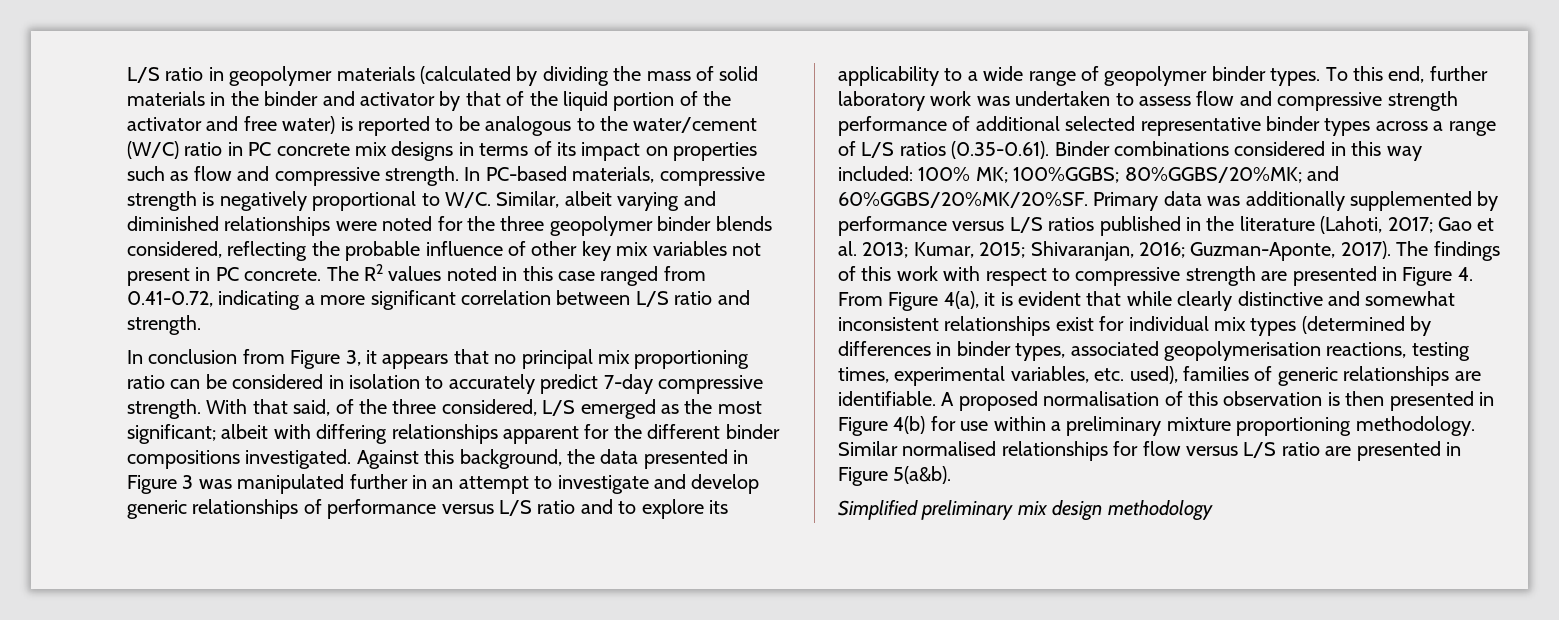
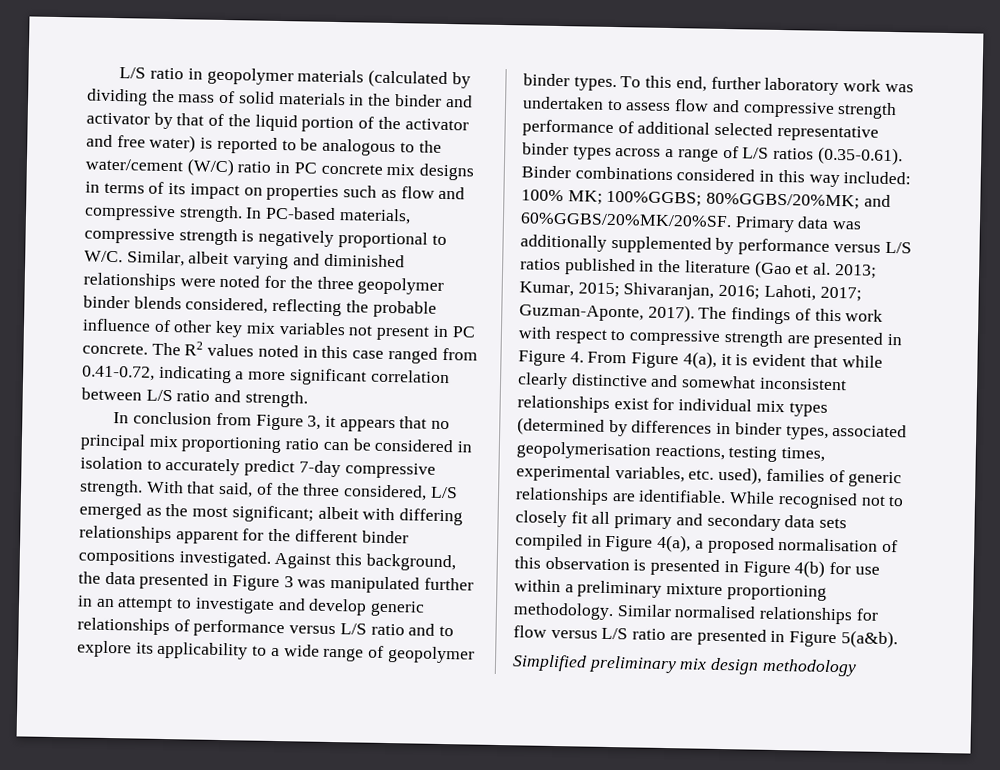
[1320,216,1472,234] (Lahoti, 2017; Gao -> [753,260,792,279] (Gao
(1185, 250) none -> [763,284,862,302] Lahoti, 2017;
[941,392,955,406] A -> [729,491,905,510] [515,510,848,532] [515,533,704,553] While recognised not to closely fit all primary and secondary data sets compiled in Figure 4(a), a
[1345,391,1385,406] then -> (647, 565) none

